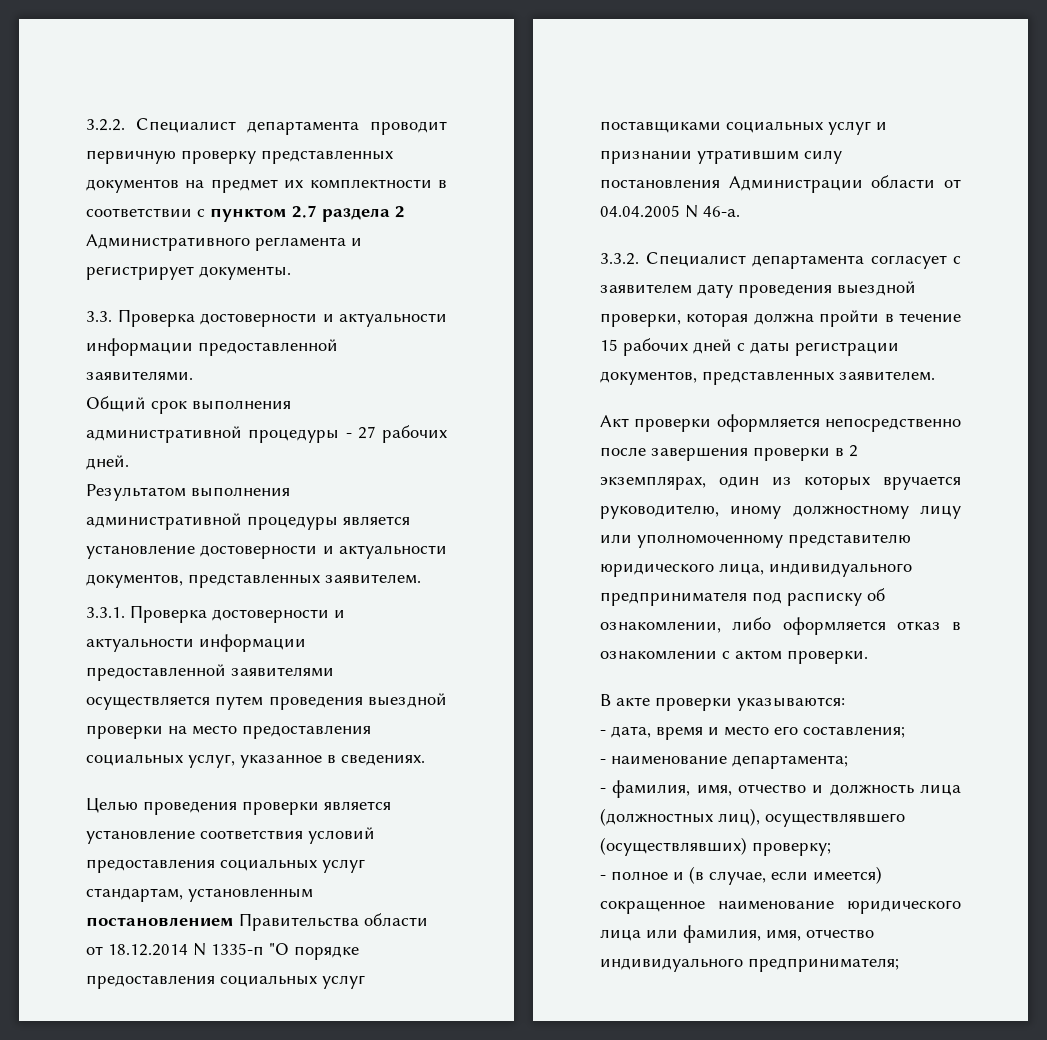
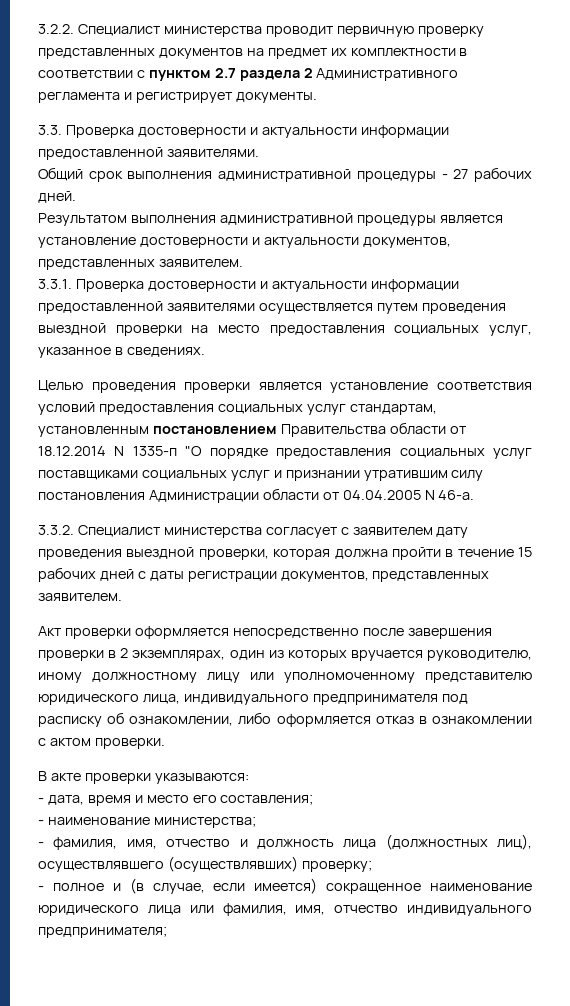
[247,121,359,135] департамента -> [163,26,262,37] министерства
[752,255,864,269] департамента -> [163,527,262,538] министерства
[732,755,848,769] департамента; -> [153,816,256,828] министерства;

